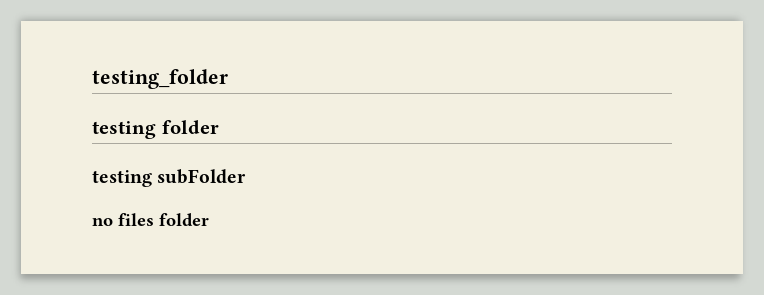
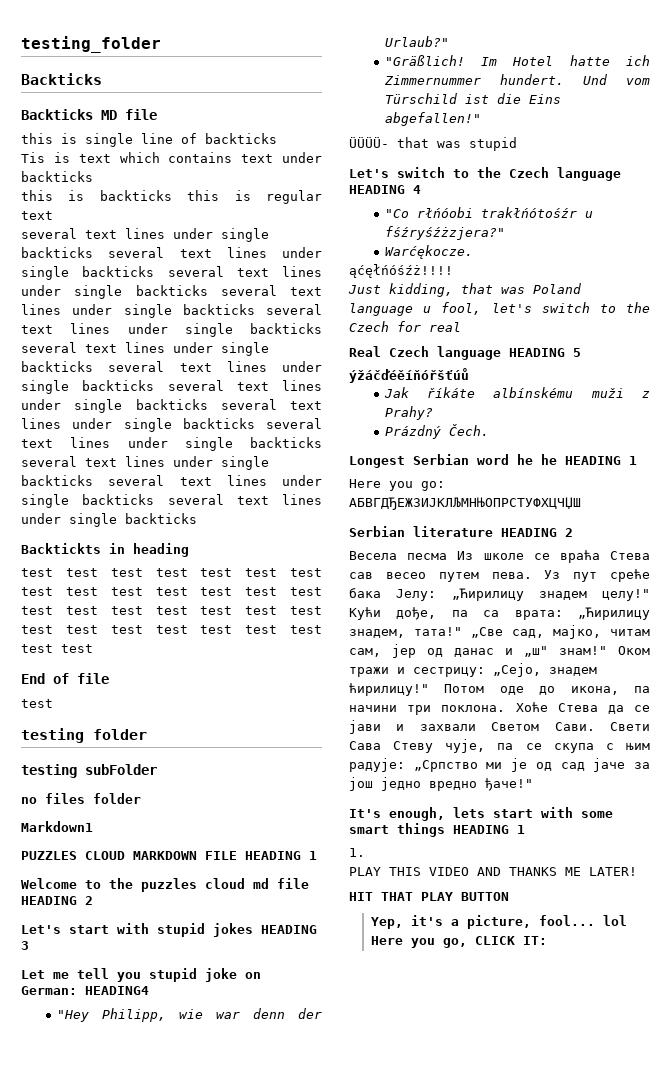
(228, 79) none -> [21,73,102,85] [21,109,157,120] [21,133,277,147] [21,152,322,163] [21,171,93,182] [21,190,322,204] [21,211,53,220] [21,228,269,242] [21,247,322,258] [21,266,322,280] [21,285,322,299] [21,304,322,318] [21,323,322,337] [21,342,269,356] [21,361,322,372] [21,380,322,394] [21,399,322,413] [21,418,322,432] [21,437,322,451] [21,456,269,470] [21,475,322,486] [21,494,322,508] [21,513,197,527] [21,543,189,557] [21,568,322,577] [21,587,322,596] [21,606,322,615] [21,625,322,634] [21,644,93,653] [21,673,109,684] [21,699,53,708] // Backticks // Backticks MD file // this is single line of backticks // Tis is text which contains text under backticks // this is backticks this is regular text // several text lines under single backticks several text lines under single backticks several text lines under single backticks several text lines under single backticks several text lines under single backticks several text lines under single backticks several text lines under single backticks several text lines under single backticks several text lines under single backticks several text lines under single backticks several text lines under single backticks several text lines under single backticks several text lines under single backticks // Backtickts in heading // test test test test test test test test test test test test test test test test test test test test test test test test test test test test test test // End of file // test
(209, 220) none -> [21,821,93,832] [21,851,317,860] [21,878,309,892] [21,896,93,905] [21,923,317,937] [21,941,29,950] [21,968,261,982] [21,986,149,995] [56,1008,322,1022] [384,36,449,47] [384,55,650,66] [383,74,650,85] [384,93,561,104] [384,112,481,126] [349,137,517,151] [349,167,621,181] [349,185,421,194] [384,207,593,218] [384,226,505,240] [384,245,473,259] [349,264,453,278] [348,283,581,297] [349,302,650,316] [349,321,461,332] [349,346,581,360] [349,368,469,383] [383,387,650,398] [384,406,433,420] [384,424,489,439] [349,454,637,468] [349,479,445,491] [349,497,581,510] [349,526,573,537] [349,550,650,563] [349,569,650,582] [349,588,650,601] [349,607,650,620] [349,625,650,639] [349,644,650,658] [349,663,597,677] [349,683,650,696] [349,702,650,715] [349,720,650,734] [349,739,650,753] [349,758,650,772] [349,777,533,791] [349,807,613,821] [349,823,525,837] [349,848,365,857] [349,867,637,876] [349,892,509,901] [371,915,628,929] [371,936,548,948] // Markdown1 // PUZZLES CLOUD MARKDOWN FILE HEADING 1 // Welcome to the puzzles cloud md file HEADING 2 // Let's start with stupid jokes HEADING 3 // Let me tell you stupid joke on German: HEADING4 // "Hey Philipp, wie war denn der Urlaub?" // "Gräßlich! Im Hotel hatte ich Zimmernummer hundert. Und vom Türschild ist die Eins abgefallen!" // ÜÜÜÜ- that was stupid // Let's switch to the Czech language HEADING 4 // "Co rłńóobi trakłńótośźr u fśźryśźżzjera?" // Warćękocze. // ąćęłńóśźż!!!! // Just kidding, that was Poland language u fool, let's switch to the Czech for real // Real Czech language HEADING 5 // ýžáčďéěíňóřšťúů // Jak říkáte albínskému muži z Prahy? // Prázdný Čech. // Longest Serbian word he he HEADING 1 // Here you go: АБВГДЂЕЖЗИЈКЛЉМНЊОПРСТУФХЦЧЏШ // Serbian literature HEADING 2 // Весела песма Из школе се враћа Стева сав весео путем пева. Уз пут среће бака Јелу: „Ћирилицу знадем целу!" Кући дође, па са врата: „Ћирилицу знадем, тата!" „Све сад, мајко, читам сам, јер од данас и „ш" знам!" Оком тражи и сестрицу: „Сејо, знадем ћирилицу!" Потом оде до икона, па начини три поклона. Хоће Стева да се јави и захвали Светом Сави. Свети Сава Стеву чује, па се скупа с њим радује: „Српство ми је од сад јаче за још једно вредно ђаче!" // It's enough, lets start with some smart things HEADING 1 // 1. // PLAY THIS VIDEO AND THANKS ME LATER! // HIT THAT PLAY BUTTON // Yep, it's a picture, fool... lol Here you go, CLICK IT:

